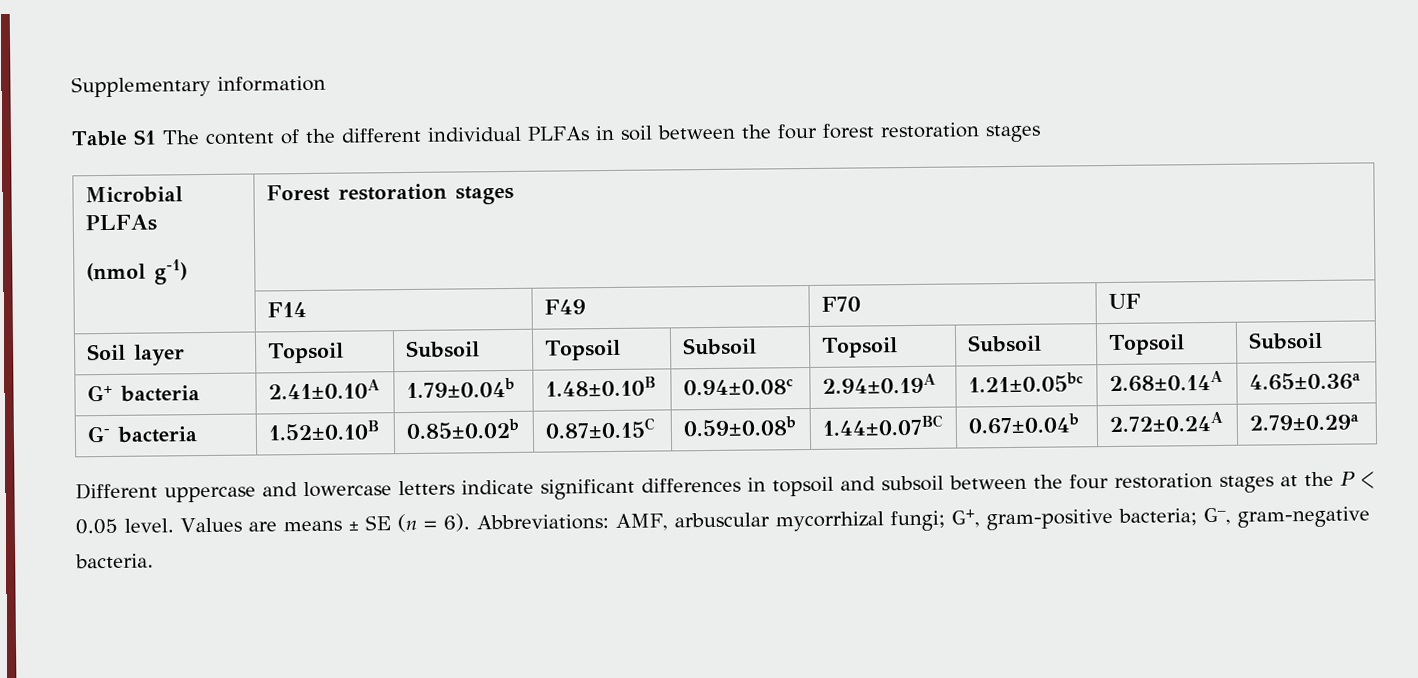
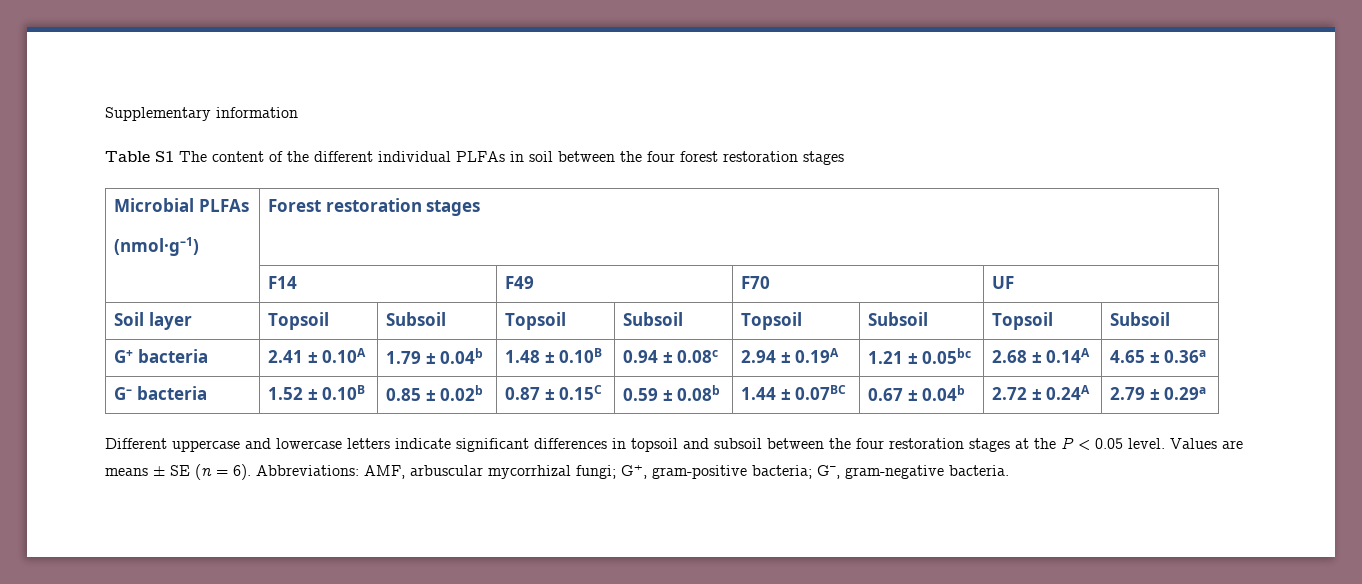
[86,259,189,285] (nmol g-1) -> [114,237,200,256] (nmol·g–1)
[268,379,381,400] [406,377,516,399] [545,376,657,397] [683,378,795,396] [822,373,937,394] [968,372,1085,393] [1109,370,1224,393] [1249,372,1362,391] [87,425,199,443] [268,420,380,441] [406,418,520,440] [545,417,656,439] [683,416,797,437] [822,414,944,436] [968,413,1080,435] [1109,411,1224,433] [1249,414,1360,431] 2.41±0.10A | 1.79±0.04b | 1.48±0.10B | 0.94±0.08c | 2.94±0.19A | 1.21±0.05bc | 2.68±0.14A | 4.65±0.36a // G- bacteria | 1.52±0.10B | 0.85±0.02b | 0.87±0.15C | 0.59±0.08b | 1.44±0.07BC | 0.67±0.04b | 2.72±0.24A | 2.79±0.29a -> [268,348,367,363] [386,348,484,364] [505,348,603,363] [623,350,719,363] [741,348,840,363] [868,348,972,364] [992,348,1091,363] [1110,350,1207,363] [114,386,207,400] [268,385,366,400] [386,385,484,401] [505,385,603,400] [623,385,721,401] [741,385,847,400] [868,385,966,401] [992,385,1091,400] [1110,387,1207,400] 2.41 ± 0.10A | 1.79 ± 0.04b | 1.48 ± 0.10B | 0.94 ± 0.08c | 2.94 ± 0.19A | 1.21 ± 0.05bc | 2.68 ± 0.14A | 4.65 ± 0.36a // G– bacteria | 1.52 ± 0.10B | 0.85 ± 0.02b | 0.87 ± 0.15C | 0.59 ± 0.08b | 1.44 ± 0.07BC | 0.67 ± 0.04b | 2.72 ± 0.24A | 2.79 ± 0.29a

